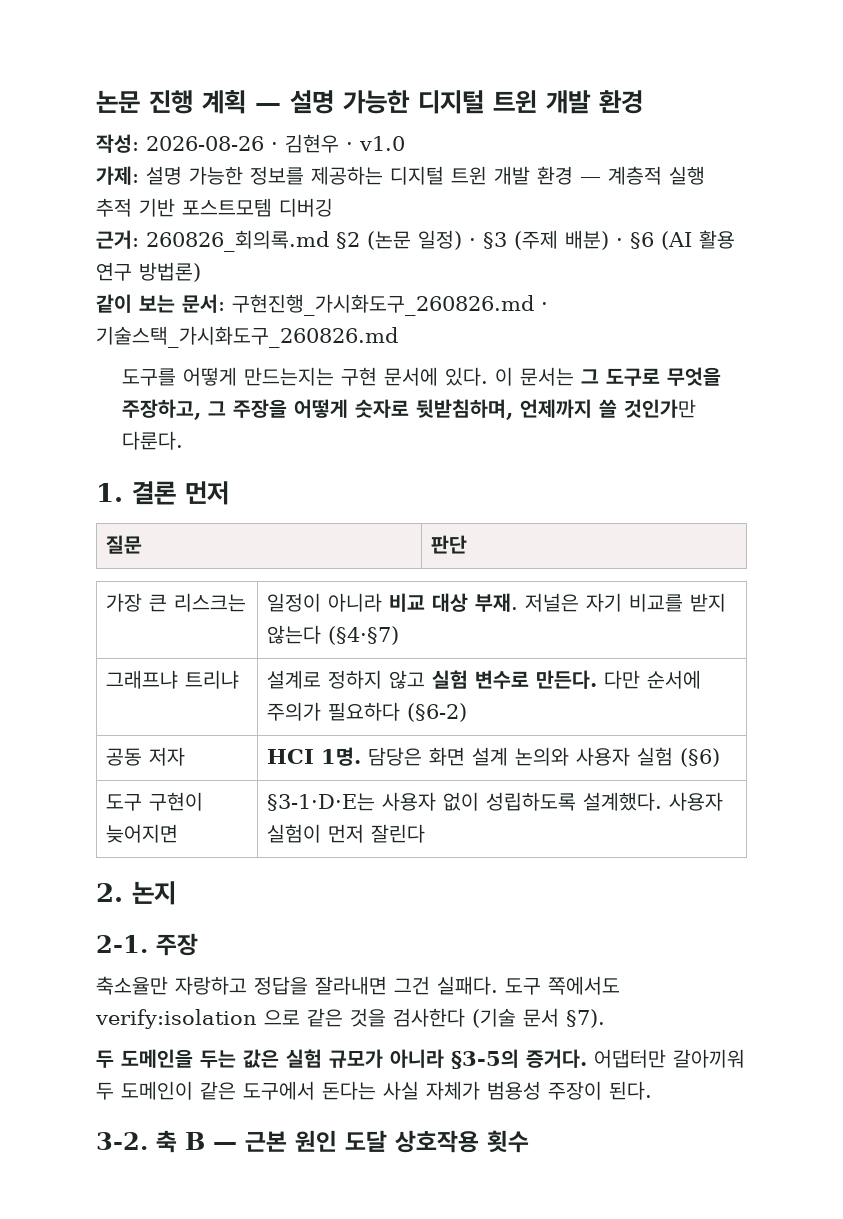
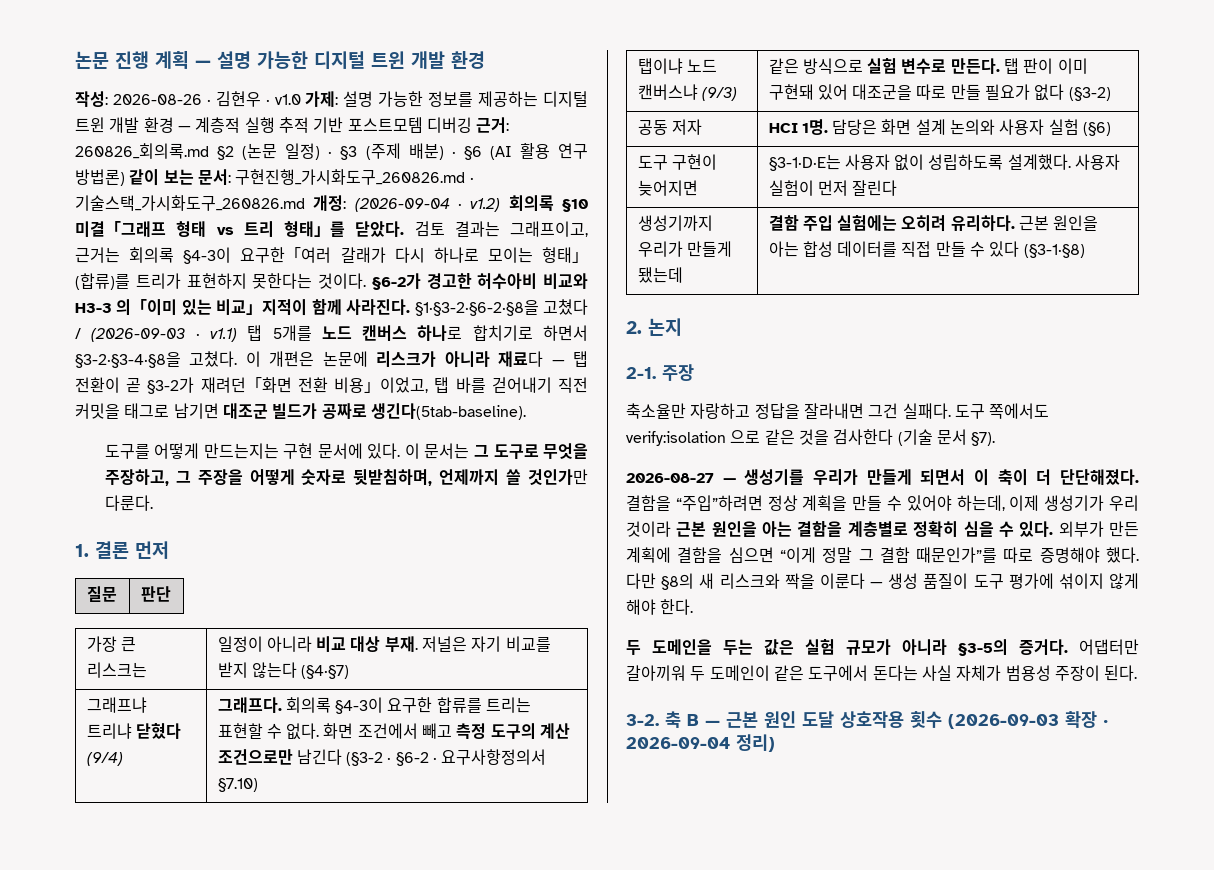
(405, 143) // -> (301, 99) none
(333, 207) // -> (472, 125) none
(201, 272) // -> (125, 177) none
(398, 337) none -> [313,195,588,212] [75,221,588,237] [75,247,588,264] [75,273,588,290] [75,299,588,316] [75,325,589,342] [75,351,589,368] [75,377,588,394] [75,403,526,420] 개정: (2026-09-04 · v1.2) 회의록 §10 미결「그래프 형태 vs 트리 형태」를 닫았다. 검토 결과는 그래프이고, 근거는 회의록 §4-3이 요구한「여러 갈래가 다시 하나로 모이는 형태」(합류)를 트리가 표현하지 못한다는 것이다. §6-2가 경고한 허수아비 비교와 H3-3 의「이미 있는 비교」지적이 함께 사라진다. §1·§3-2·§6-2·§8을 고쳤다 / (2026-09-03 · v1.1) 탭 5개를 노드 캔버스 하나로 합치기로 하면서 §3-2·§3-4·§8을 고쳤다. 이 개편은 논문에 리스크가 아니라 재료다 — 탭 전환이 곧 §3-2가 재려던「화면 전환 비용」이었고, 탭 바를 걷어내기 직전 커밋을 태그로 남기면 대조군 빌드가 공짜로 생긴다(5tab-baseline).
[267,670,702,689] [267,702,468,722] | 설계로 정하지 않고 실험 변수로 만든다. 다만 순서에 주의가 필요하다 (§6-2) -> [135,723,181,739] [86,752,123,766] [217,697,532,714] [217,723,571,740] [217,749,547,766] [217,778,258,792] [637,58,717,74] [637,84,737,101] [768,58,1088,74] [768,84,1111,101] 닫혔다 (9/4) | 그래프다. 회의록 §4-3이 요구한 합류를 트리는 표현할 수 없다. 화면 조건에서 빼고 측정 도구의 계산 조건으로만 남긴다 (§3-2 · §6-2 · 요구사항정의서 §7.10) // 탭이냐 노드 캔버스냐 (9/3) | 같은 방식으로 실험 변수로 만든다. 탭 판이 이미 구현돼 있어 대조군을 따로 만들 필요가 없다 (§3-2)
(426, 833) none -> [637,215,713,231] [637,241,732,257] [637,267,683,283] [768,215,1099,232] [768,241,1085,258] // 생성기까지 우리가 만들게 됐는데 | 결함 주입 실험에는 오히려 유리하다. 근본 원인을 아는 합성 데이터를 직접 만들 수 있다 (§3-1·§8)
(605, 1018) none -> [626,469,1139,486] [626,495,1139,511] [626,521,1139,538] [626,547,1139,563] [626,573,1139,590] [626,599,694,615] // 2026-08-27 — 생성기를 우리가 만들게 되면서 이 축이 더 단단해졌다. 결함을 “주입”하려면 정상 계획을 만들 수 있어야 하는데, 이제 생성기가 우리 것이라 근본 원인을 아는 결함을 계층별로 정확히 심을 수 있다. 외부가 만든 계획에 결함을 심으면 “이게 정말 그 결함 때문인가”를 따로 증명해야 했다. 다만 §8의 새 리스크와 짝을 이룬다 — 생성 품질이 도구 평가에 섞이지 않게 해야 한다.
(529, 1141) none -> [948,711,1108,729] [626,734,775,752] (2026-09-03 확장 · 2026-09-04 정리)

